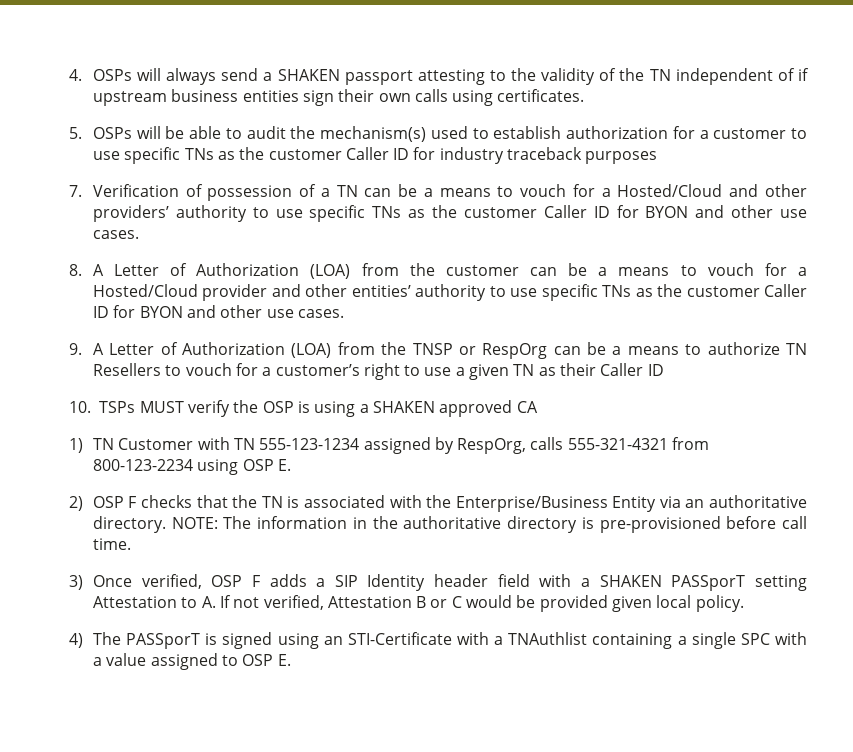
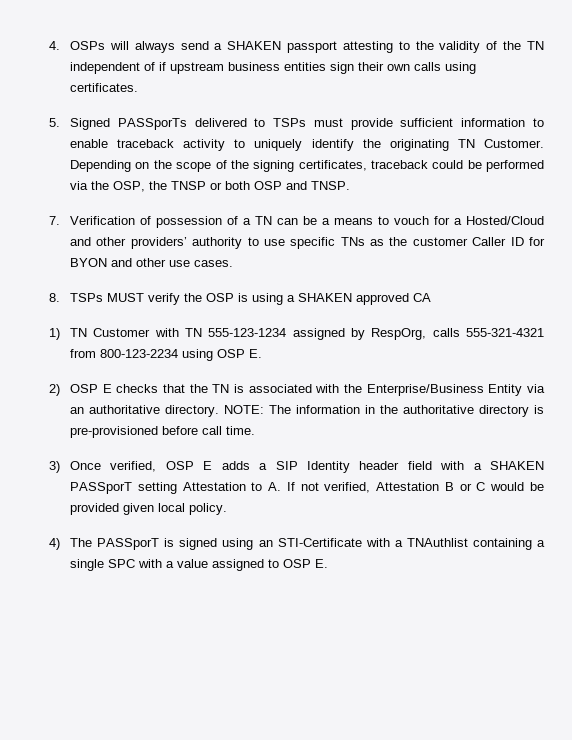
[92,126,808,142] [92,147,658,164] OSPs will be able to audit the mechanism(s) used to establish authorization for a customer to use specific TNs as the customer Caller ID for industry traceback purposes -> [70,118,544,130] [70,139,545,151] [70,160,544,172] [70,181,351,192] Signed PASSporTs delivered to TSPs must provide sufficient information to enable traceback activity to uniquely identify the originating TN Customer. Depending on the scope of the signing certificates, traceback could be performed via the OSP, the TNSP or both OSP and TNSP.
[92,263,808,279] [92,284,807,301] [92,305,344,318] [69,342,807,359] [92,363,664,380] [69,401,92,413] A Letter of Authorization (LOA) from the customer can be a means to vouch for a Hosted/Cloud provider and other entities’ authority to use specific TNs as the customer Caller ID for BYON and other use cases. // 9. A Letter of Authorization (LOA) from the TNSP or RespOrg can be a means to authorize TN Resellers to vouch for a customer’s right to use a given TN as their Caller ID // 10. -> (60, 297) none
[128,496,137,508] F -> [102,384,112,393] E
[251,575,260,587] F -> [203,461,213,470] E

